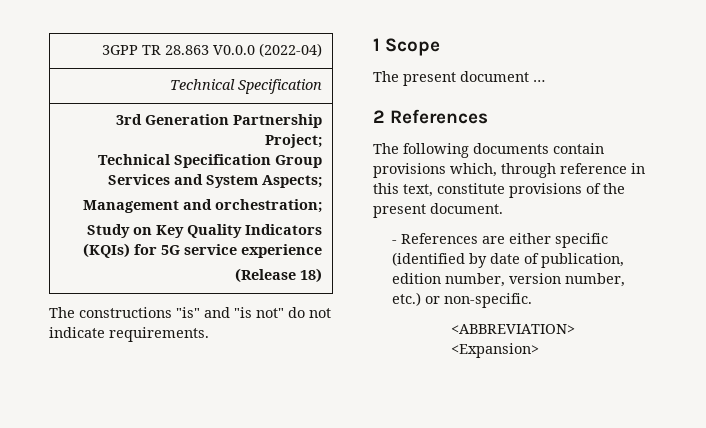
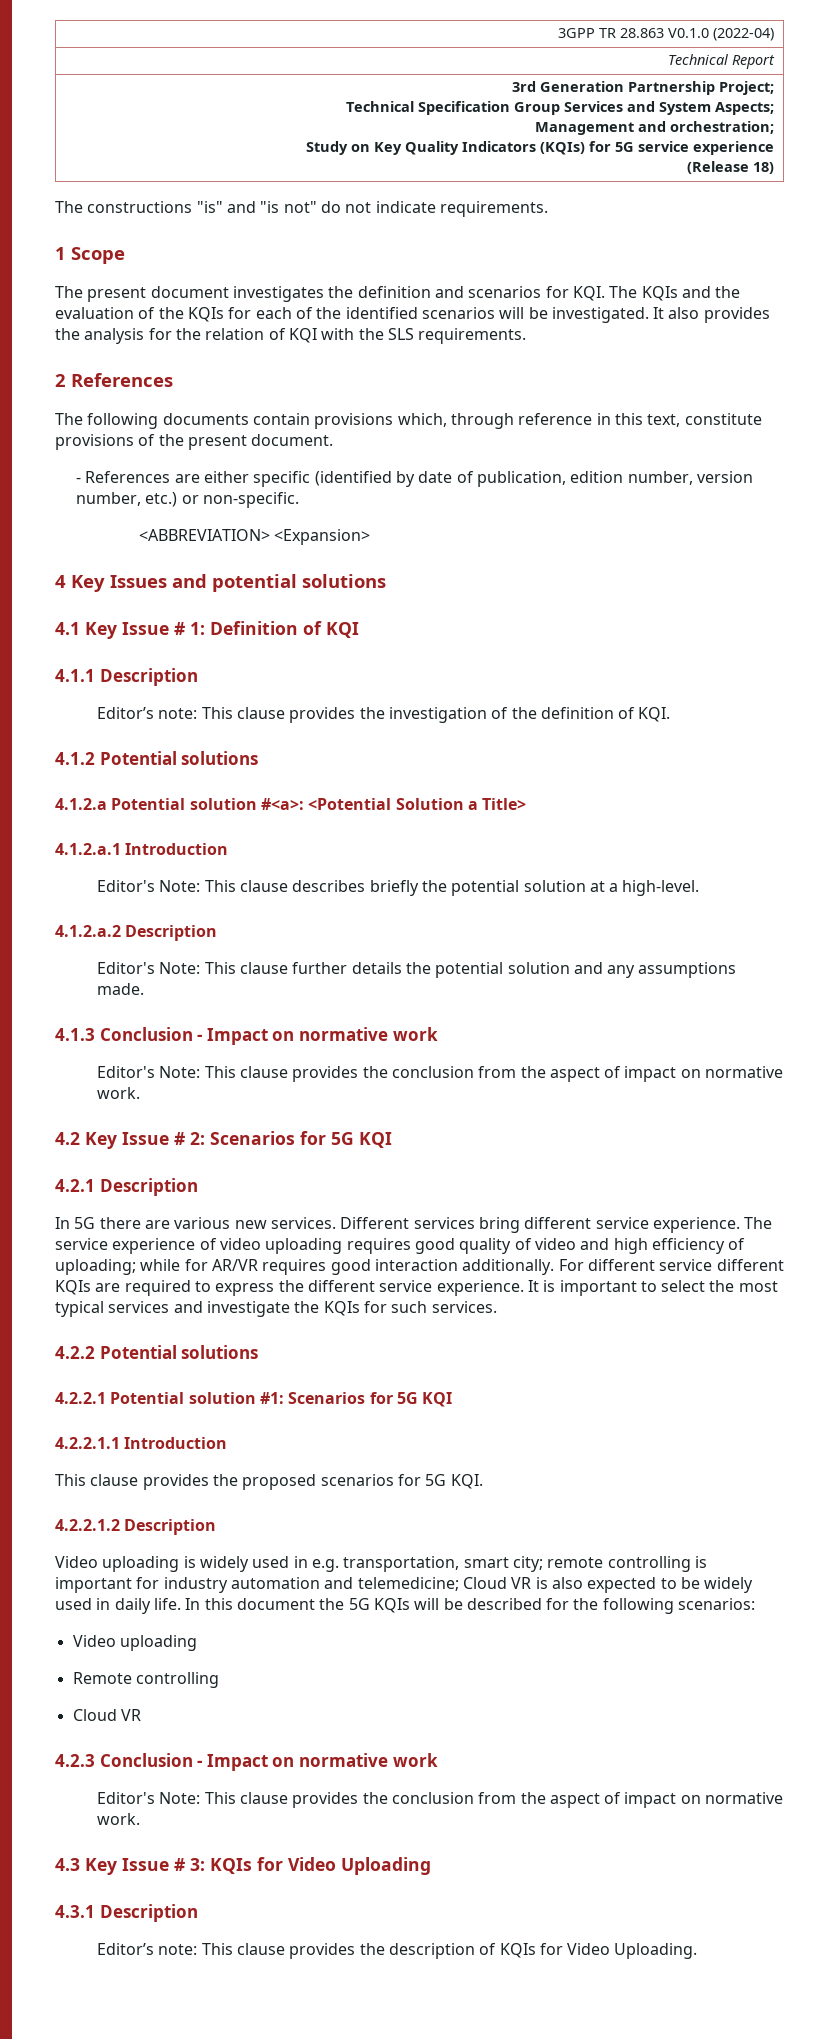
[212,45,255,55] V0.0.0 -> [668,28,710,38] V0.1.0
[237,79,322,94] Specification -> [732,55,776,69] Report
[533,80,545,82] … -> [232,286,741,302] [55,307,770,323] [55,328,527,344] investigates the definition and scenarios for KQI. The KQIs and the evaluation of the KQIs for each of the identified scenarios will be investigated. It also provides the analysis for the relation of KQI with the SLS requirements.
(539, 350) none -> [55,574,386,592] [55,621,359,639] [55,668,198,686] [96,707,671,723] [55,751,259,765] [55,798,527,810] [55,843,229,855] [96,880,700,896] [55,925,218,941] [96,962,737,978] [96,983,144,995] [55,1027,438,1045] [96,1066,784,1082] [96,1087,140,1099] [55,1131,392,1149] [55,1178,198,1196] [55,1217,773,1233] [55,1238,746,1254] [55,1259,784,1275] [55,1280,778,1296] [55,1301,497,1317] [55,1345,259,1359] [55,1392,453,1407] [55,1437,228,1449] [55,1474,483,1490] [55,1519,217,1535] [55,1556,707,1572] [55,1577,754,1593] [55,1598,756,1614] [72,1635,197,1651] [72,1672,219,1688] [72,1709,141,1721] [55,1753,438,1771] [96,1792,784,1808] [96,1813,140,1825] [55,1857,431,1875] [55,1904,198,1922] [96,1943,698,1959] // 4 Key Issues and potential solutions // 4.1 Key Issue # 1: Definition of KQI // 4.1.1 Description // Editor’s note: This clause provides the investigation of the definition of KQI. // 4.1.2 Potential solutions // 4.1.2.a Potential solution #<a>: <Potential Solution a Title> // 4.1.2.a.1 Introduction // Editor's Note: This clause describes briefly the potential solution at a high-level. // 4.1.2.a.2 Description // Editor's Note: This clause further details the potential solution and any assumptions made. // 4.1.3 Conclusion - Impact on normative work // Editor's Note: This clause provides the conclusion from the aspect of impact on normative work. // 4.2 Key Issue # 2: Scenarios for 5G KQI // 4.2.1 Description // In 5G there are various new services. Different services bring different service experience. The service experience of video uploading requires good quality of video and high efficiency of uploading; while for AR/VR requires good interaction additionally. For different service different KQIs are required to express the different service experience. It is important to select the most typical services and investigate the KQIs for such services. // 4.2.2 Potential solutions // 4.2.2.1 Potential solution #1: Scenarios for 5G KQI // 4.2.2.1.1 Introduction // This clause provides the proposed scenarios for 5G KQI. // 4.2.2.1.2 Description // Video uploading is widely used in e.g. transportation, smart city; remote controlling is important for industry automation and telemedicine; Cloud VR is also expected to be widely used in daily life. In this document the 5G KQIs will be described for the following scenarios: // Video uploading // Remote controlling // Cloud VR // 4.2.3 Conclusion - Impact on normative work // Editor's Note: This clause provides the conclusion from the aspect of impact on normative work. // 4.3 Key Issue # 3: KQIs for Video Uploading // 4.3.1 Description // Editor’s note: This clause provides the description of KQIs for Video Uploading.

